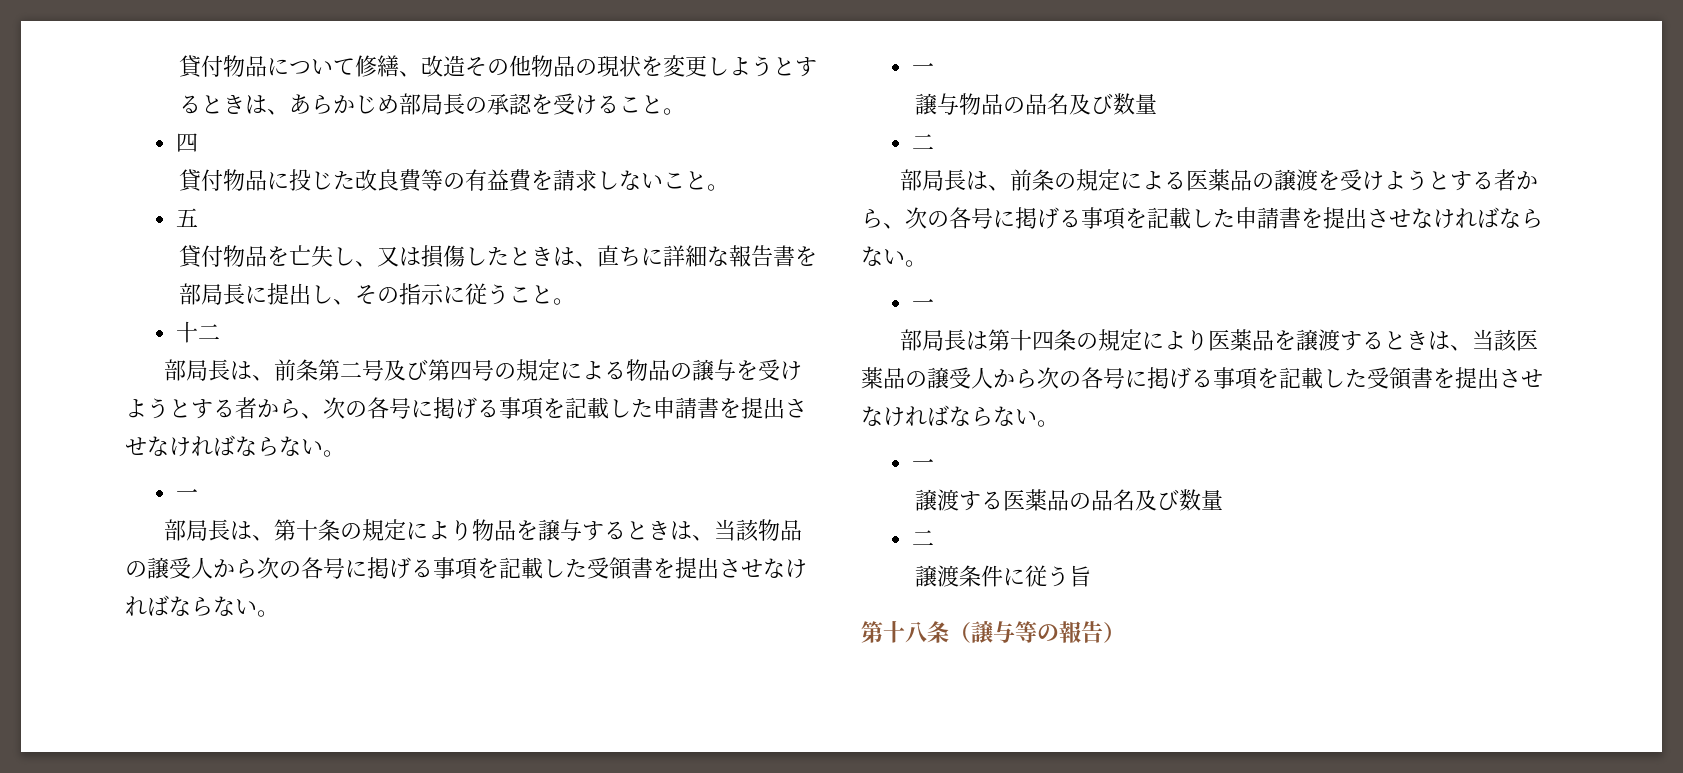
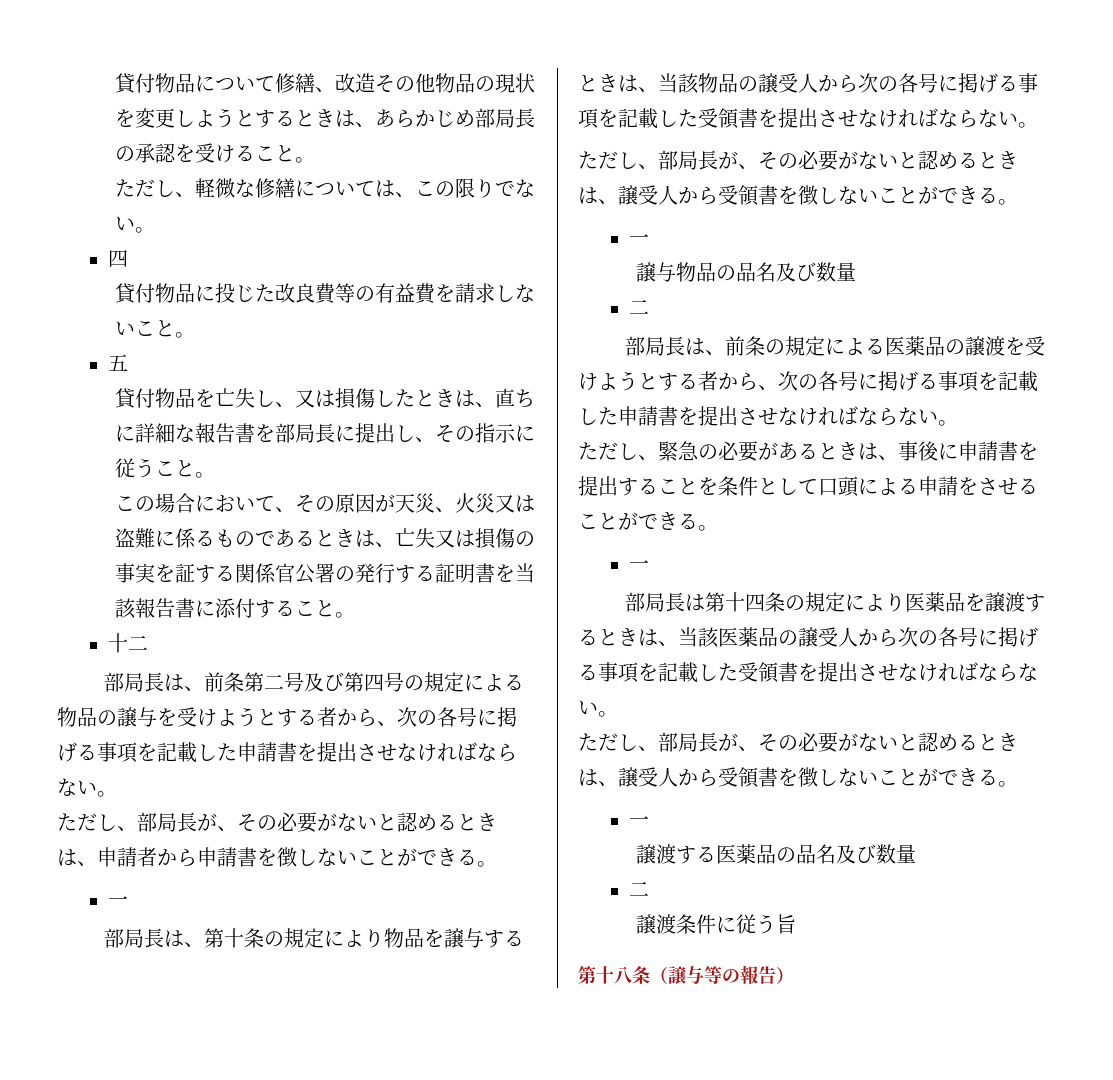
(685, 111) none -> [114,178,535,198] [114,216,155,233] // ただし、軽微な修繕については、この限りでない。
(575, 301) none -> [114,493,535,513] [114,528,535,549] [114,563,535,584] [114,598,355,619] // この場合において、その原因が天災、火災又は盗難に係るものであるときは、亡失又は損傷の事実を証する関係官公署の発行する証明書を当該報告書に添付すること。
(345, 453) none -> [57,812,497,833] [57,847,497,867] // ただし、部局長が、その必要がないと認めるときは、申請者から申請書を徴しないことができる。
(279, 613) none -> [578,150,1018,171] [578,185,1018,206] // ただし、部局長が、その必要がないと認めるときは、譲受人から受領書を徴しないことができる。
(927, 263) none -> [578,441,1038,462] [578,476,1038,497] [578,512,718,531] // ただし、緊急の必要があるときは、事後に申請書を提出することを条件として口頭による申請をさせることができる。
(1059, 423) none -> [578,732,1018,753] [578,767,1018,788] // ただし、部局長が、その必要がないと認めるときは、譲受人から受領書を徴しないことができる。

